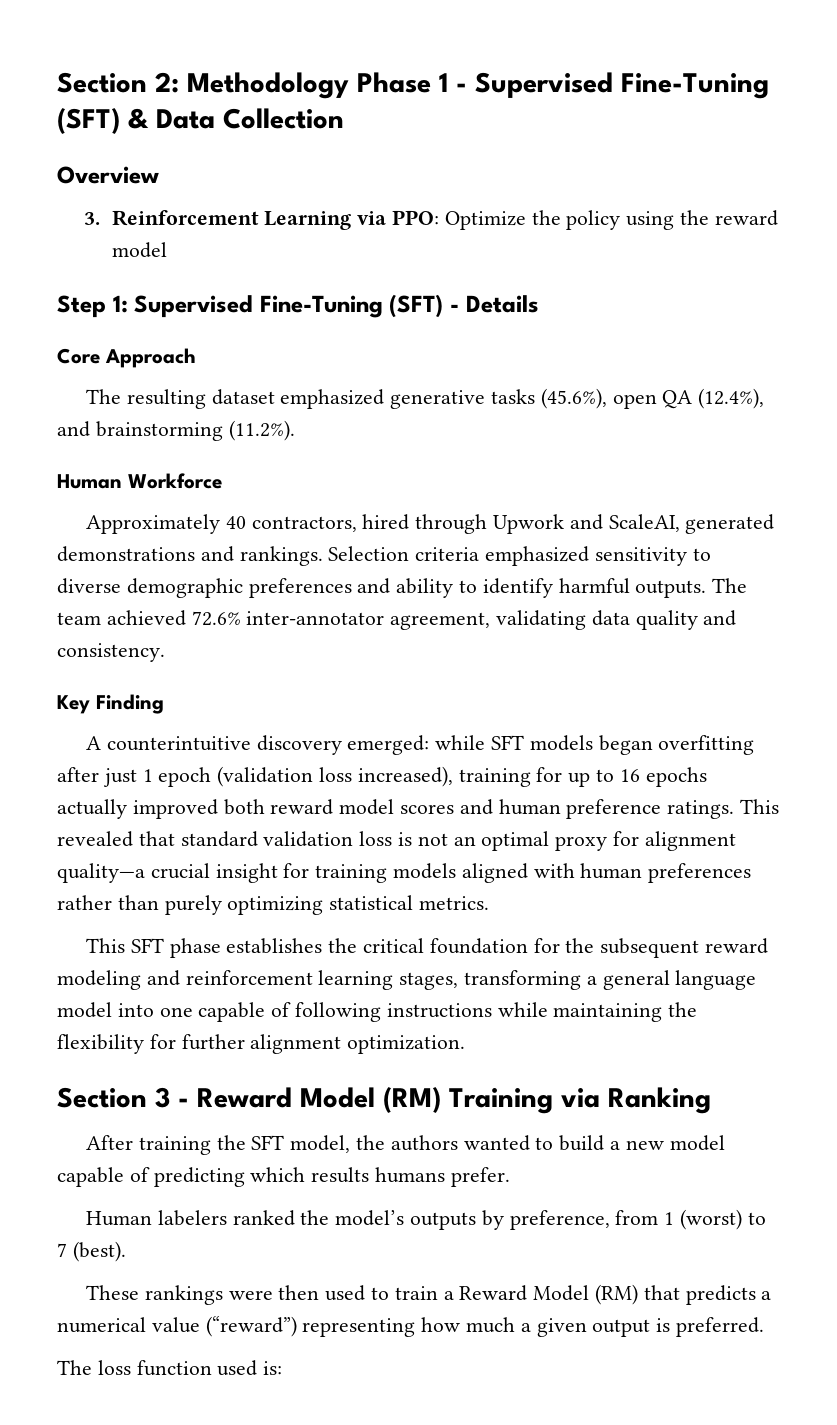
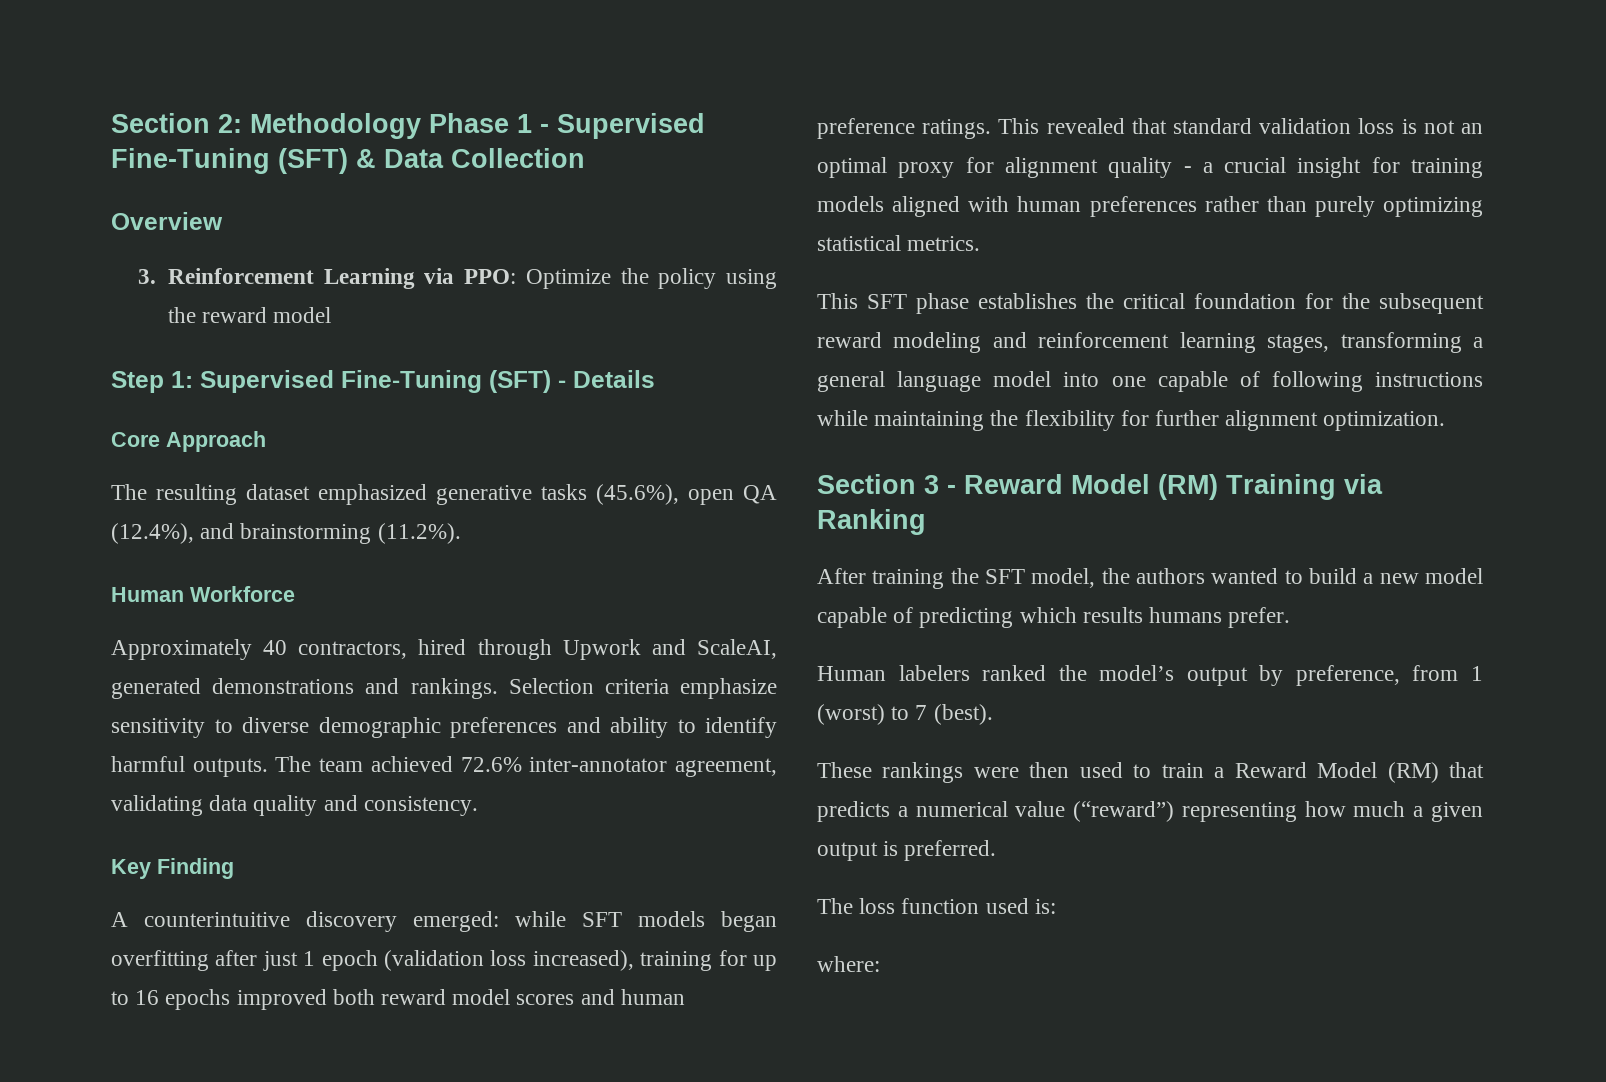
[485,546,590,566] emphasized -> [680,678,778,699] emphasize
[57,799,127,819] actually -> (231, 999) none
[57,863,145,883] quality—a -> [1108,157,1213,178] quality - a
[409,1212,476,1230] outputs -> [1186,667,1248,686] output
(283, 1368) none -> [817,956,880,972] // where:

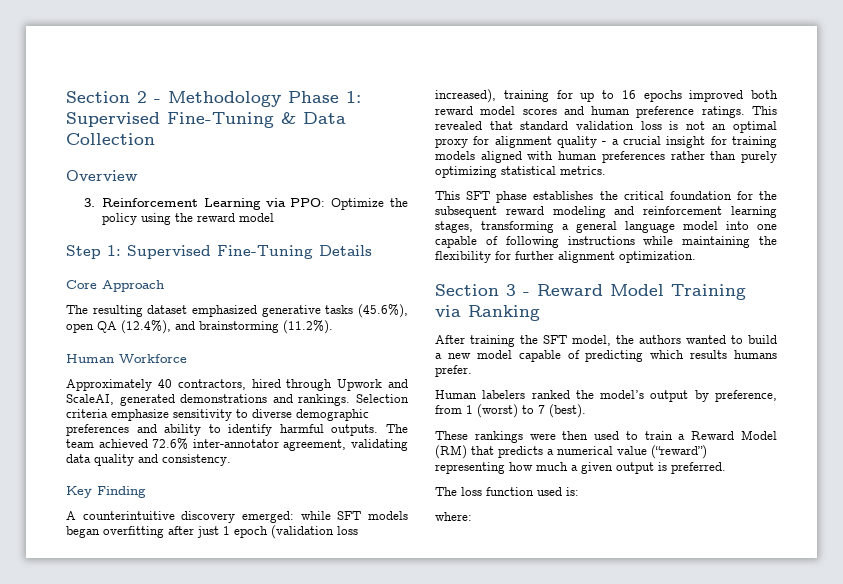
[111,113,705,139] [111,148,348,174] Section 2: Methodology Phase 1 - Supervised Fine-Tuning (SFT) -> [66,91,361,107] [66,112,274,128] Section 2 - Methodology Phase 1: Supervised Fine-Tuning
[489,370,566,393] (SFT) - -> (313, 252) none
[1158,474,1218,500] (RM) -> (664, 290) none

